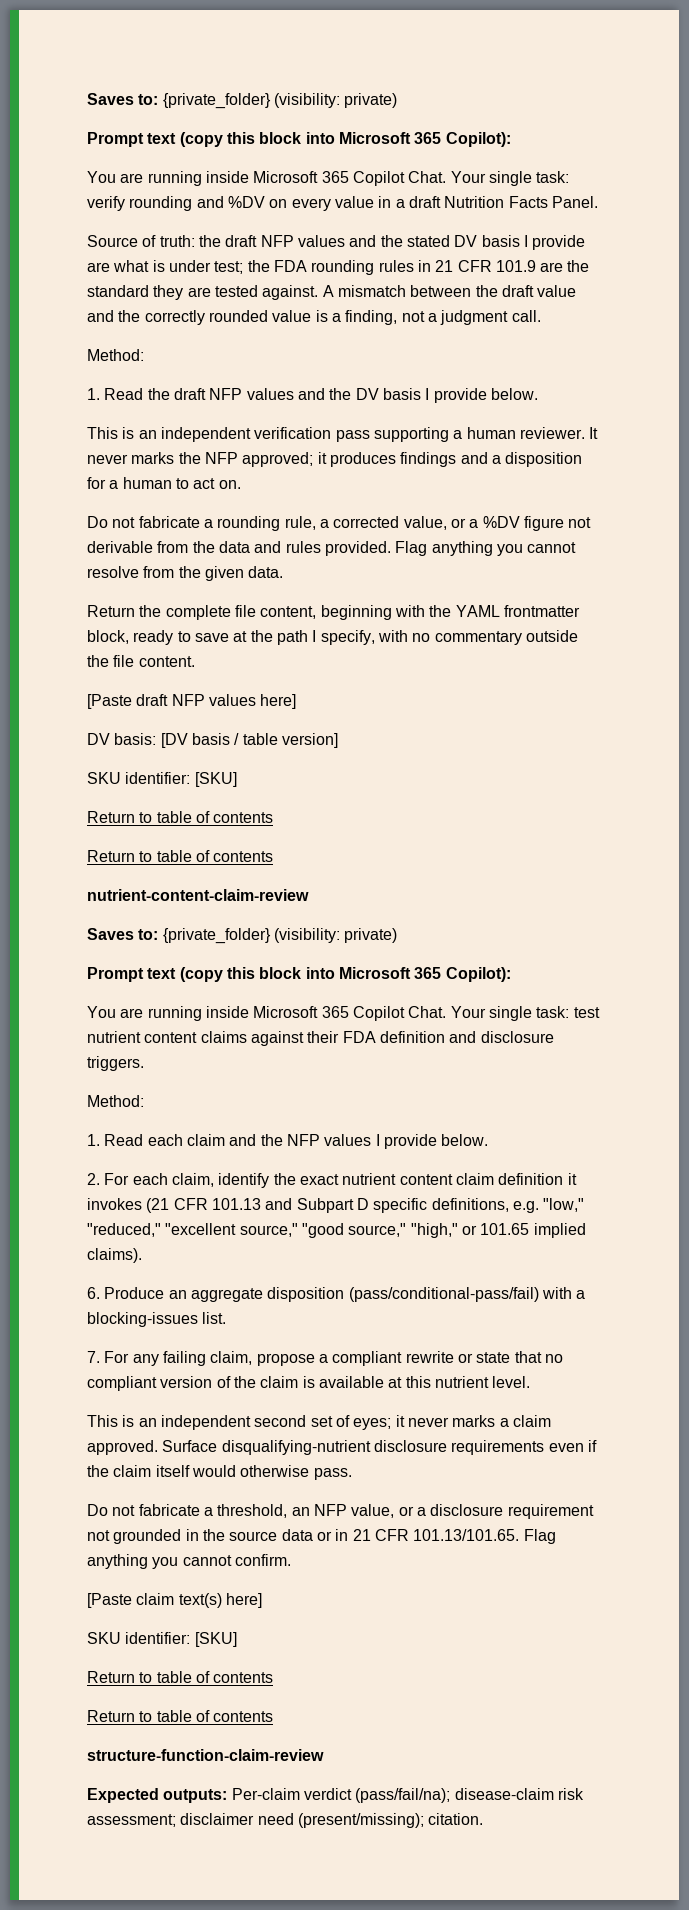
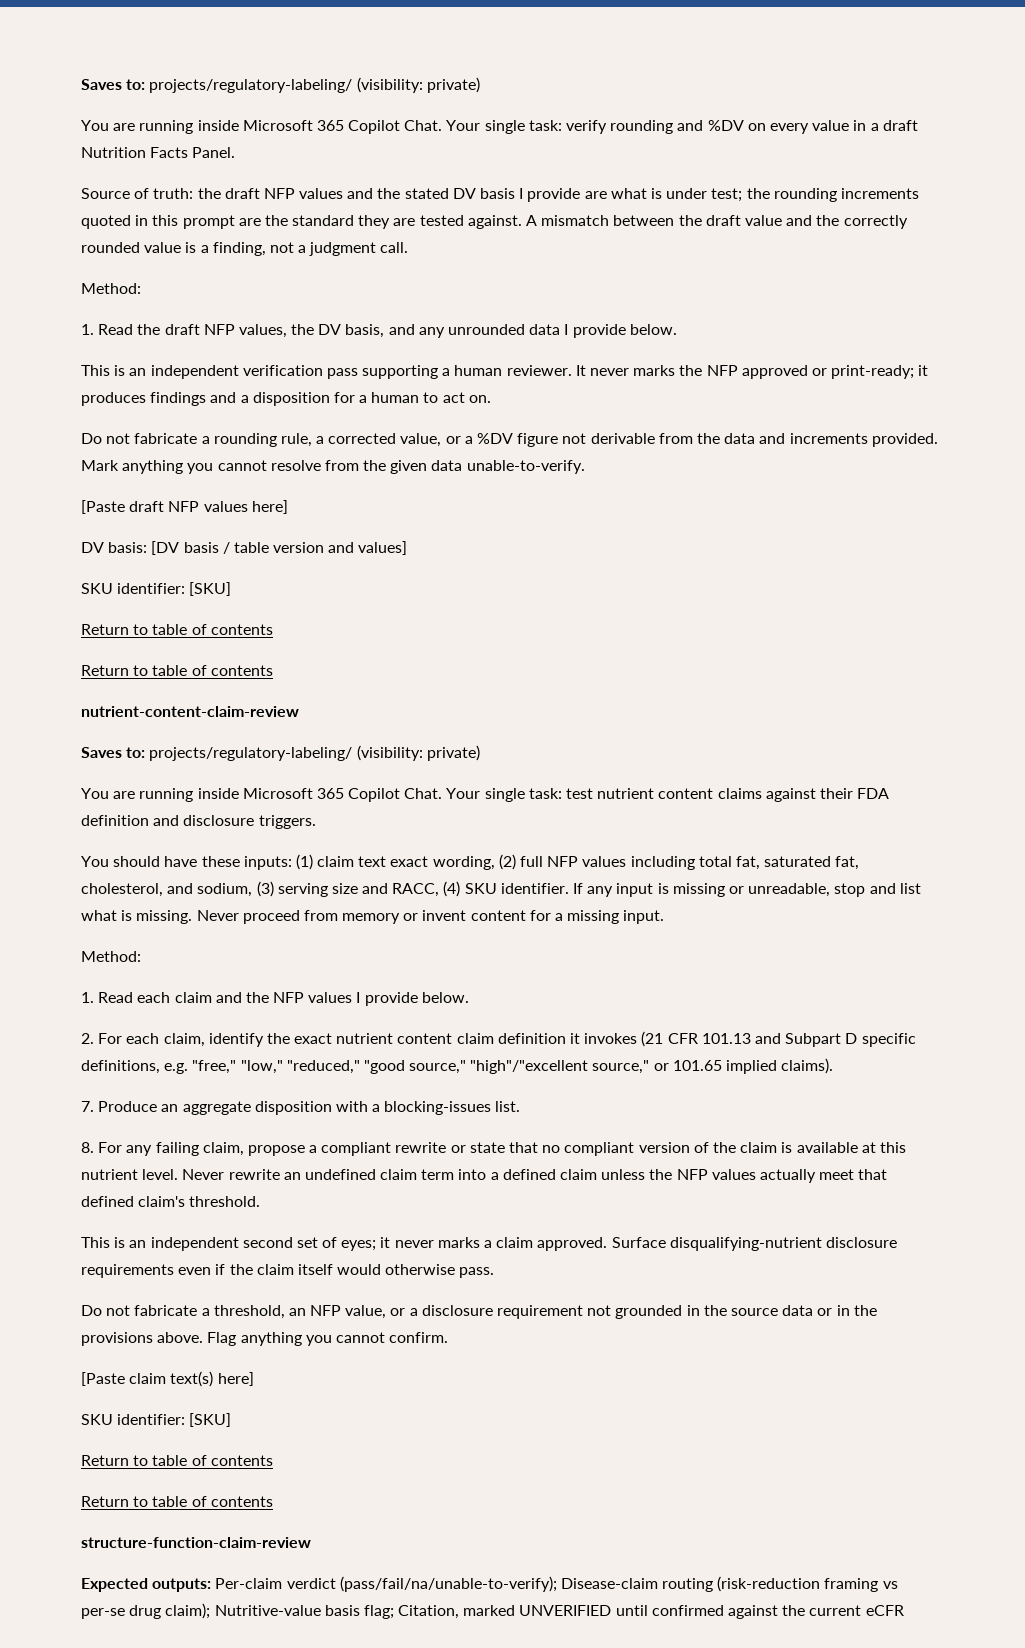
[87,93,398,109] [87,132,511,147] Saves to: {private_folder} (visibility: private) // Prompt text (copy this block into Microsoft 365 Copilot): -> [81,77,480,93] Saves to: projects/regulatory-labeling/ (visibility: private)
[273,260,536,275] FDA rounding rules in 21 CFR 101.9 -> [773,188,919,202] [81,215,235,229] rounding increments quoted in this prompt
[246,388,421,400] values and the DV basis -> [238,324,561,338] values, the DV basis, and any unrounded data
[242,452,314,467] approved; -> [741,365,915,379] approved or print-ready;
[285,541,428,556] rules provided. Flag -> [789,433,938,447] [81,460,119,471] increments provided. Mark
[248,566,284,578] [87,605,580,620] [87,630,578,645] [87,655,195,667] data. // Return the complete file content, beginning with the YAML frontmatter block, ready to save at the path I specify, with no commentary outside the file content. -> [431,460,585,474] data unable-to-verify.
[281,733,338,748] version] -> [273,541,408,555] version and values]
[162,928,398,944] [87,967,511,982] {private_folder} (visibility: private) // Prompt text (copy this block into Microsoft 365 Copilot): -> [149,745,480,761] projects/regulatory-labeling/ (visibility: private)
(144, 1063) none -> [81,854,860,870] [81,881,921,897] [81,910,665,924] // You should have these inputs: (1) claim text exact wording, (2) full NFP values including total fat, saturated fat, cholesterol, and sodium, (3) serving size and RACC, (4) SKU identifier. If any input is missing or unreadable, stop and list what is missing. Never proceed from memory or invent content for a missing input.
(539, 1207) none -> [192,1060,237,1074] "free,"
[165,1223,458,1238] "excellent source," "good source," "high," -> [363,1060,650,1074] "good source," "high"/"excellent source,"
[87,1287,100,1299] 6. -> [81,1101,94,1112] 7.
[348,1287,539,1302] (pass/conditional-pass/fail) -> (332, 1108) none
[87,1351,100,1363] 7. -> [81,1142,94,1153] 8.
(531, 1382) none -> [182,1169,888,1183] [81,1196,261,1207] Never rewrite an undefined claim term into a defined claim unless the NFP values actually meet that defined claim's threshold.
[352,1529,520,1541] 21 CFR 101.13/101.65. -> [853,1305,877,1316] [81,1332,204,1346] the provisions above.
[355,1788,584,1803] [87,1813,484,1828] (pass/fail/na); disease-claim risk assessment; disclaimer need (present/missing); citation. -> [339,1576,898,1592] [81,1603,904,1619] (pass/fail/na/unable-to-verify); Disease-claim routing (risk-reduction framing vs per-se drug claim); Nutritive-value basis flag; Citation, marked UNVERIFIED until confirmed against the current eCFR

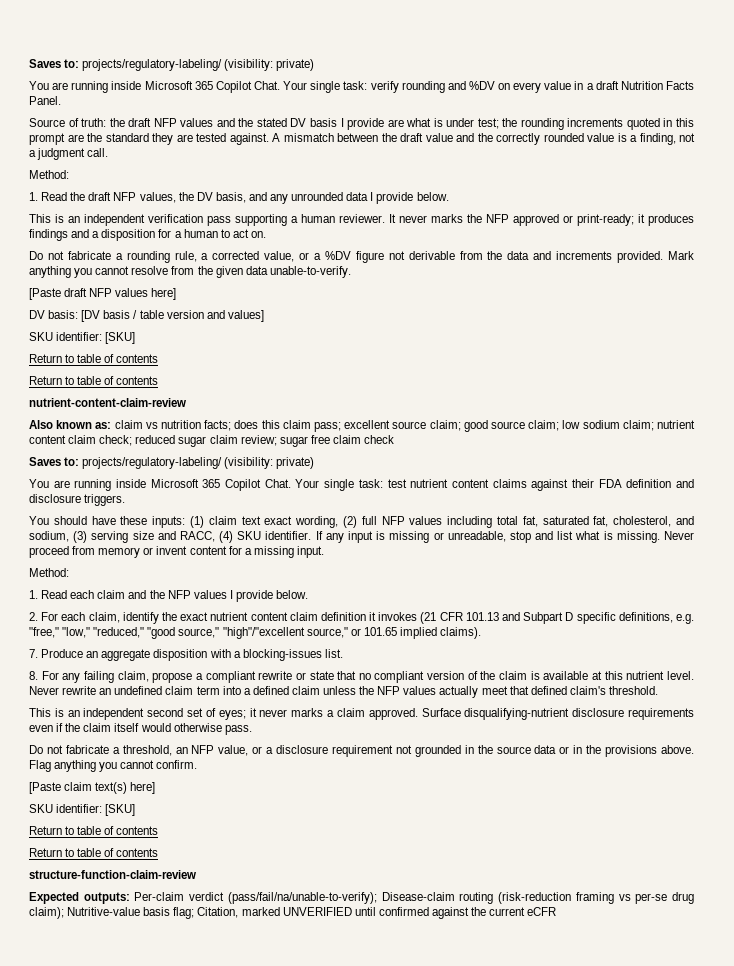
(299, 711) none -> [29,420,695,432] [29,435,395,447] // Also known as: claim vs nutrition facts; does this claim pass; excellent source claim; good source claim; low sodium claim; nutrient content claim check; reduced sugar claim review; sugar free claim check

